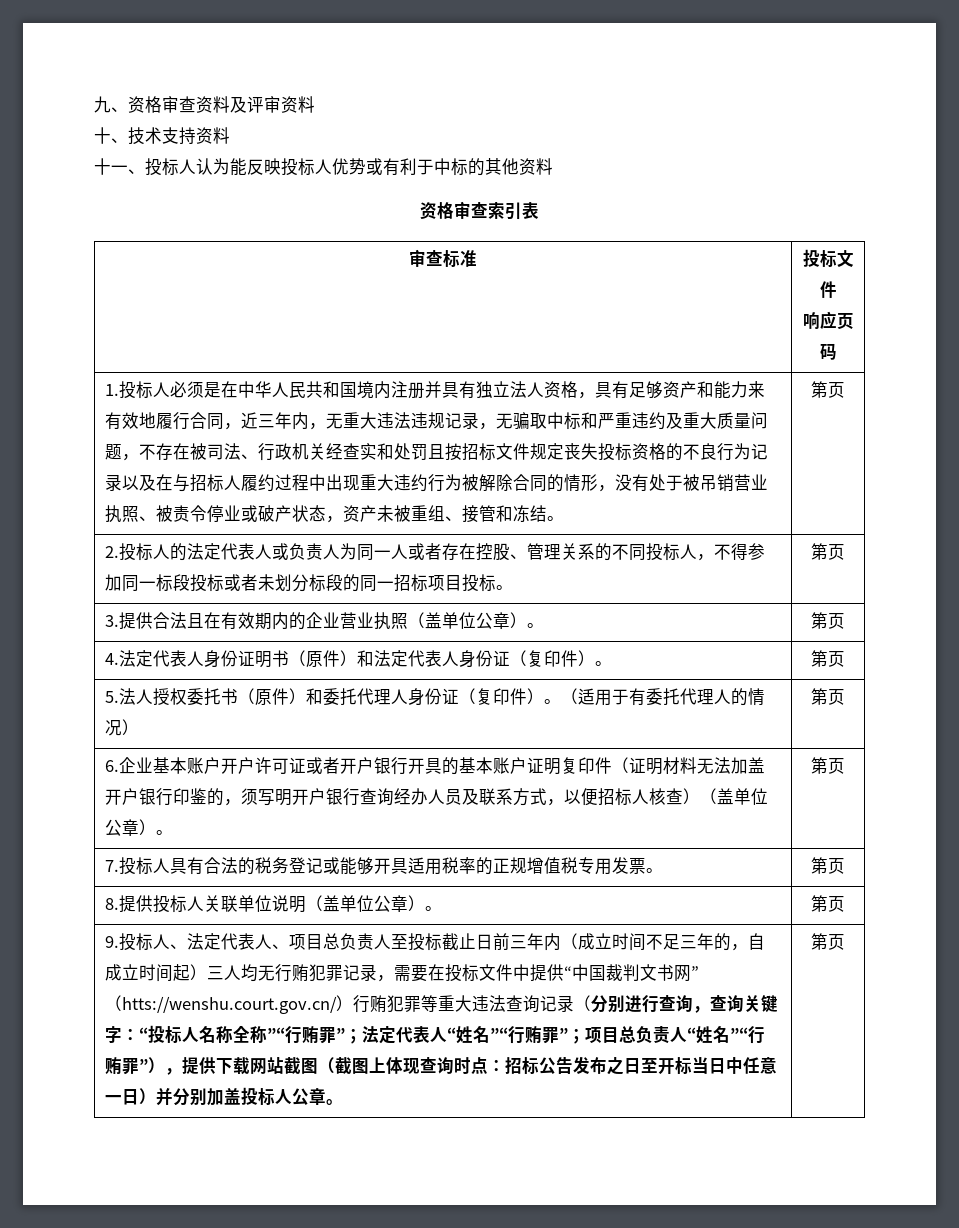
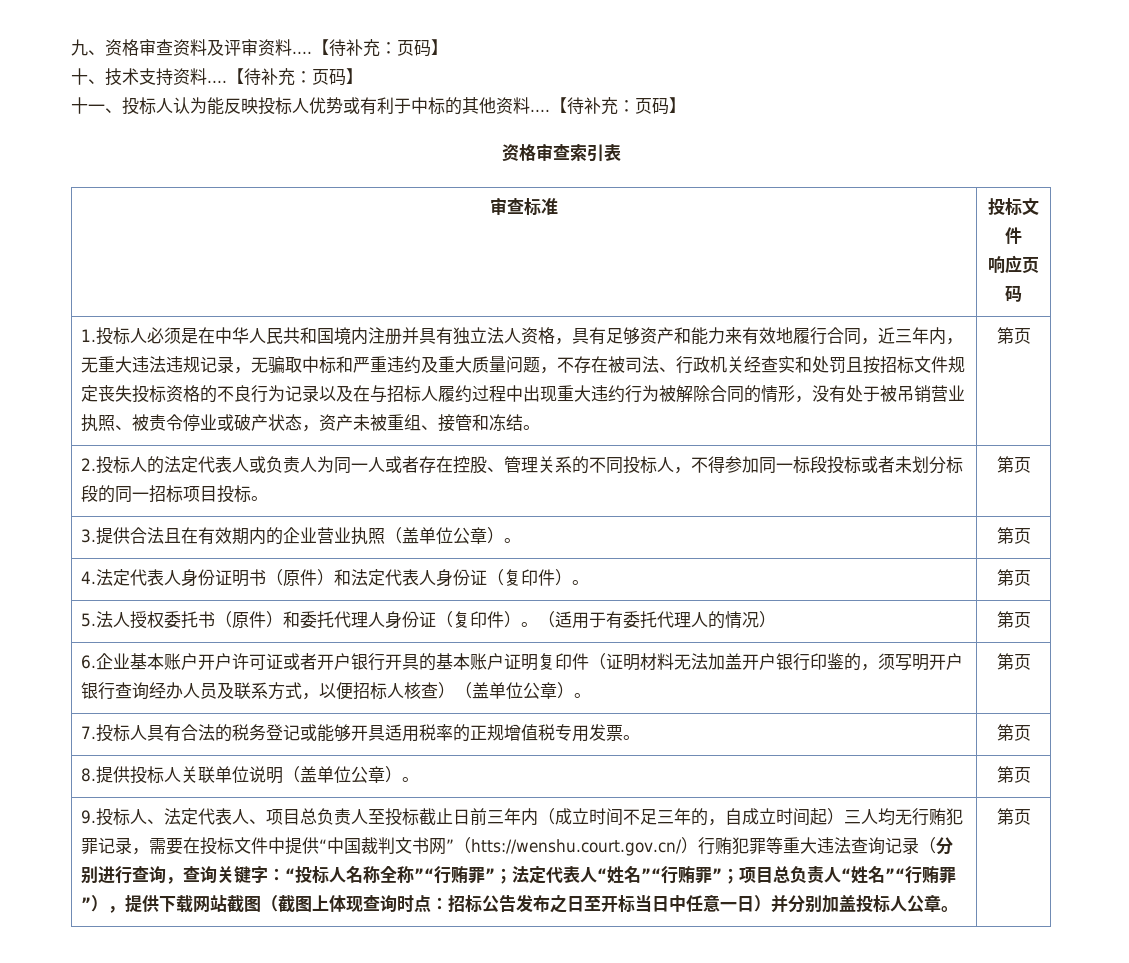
(315, 104) none -> [292,39,448,57] ....【待补充：页码】
(230, 135) none -> [207,68,363,86] ....【待补充：页码】
(553, 166) none -> [530,97,686,115] ....【待补充：页码】

